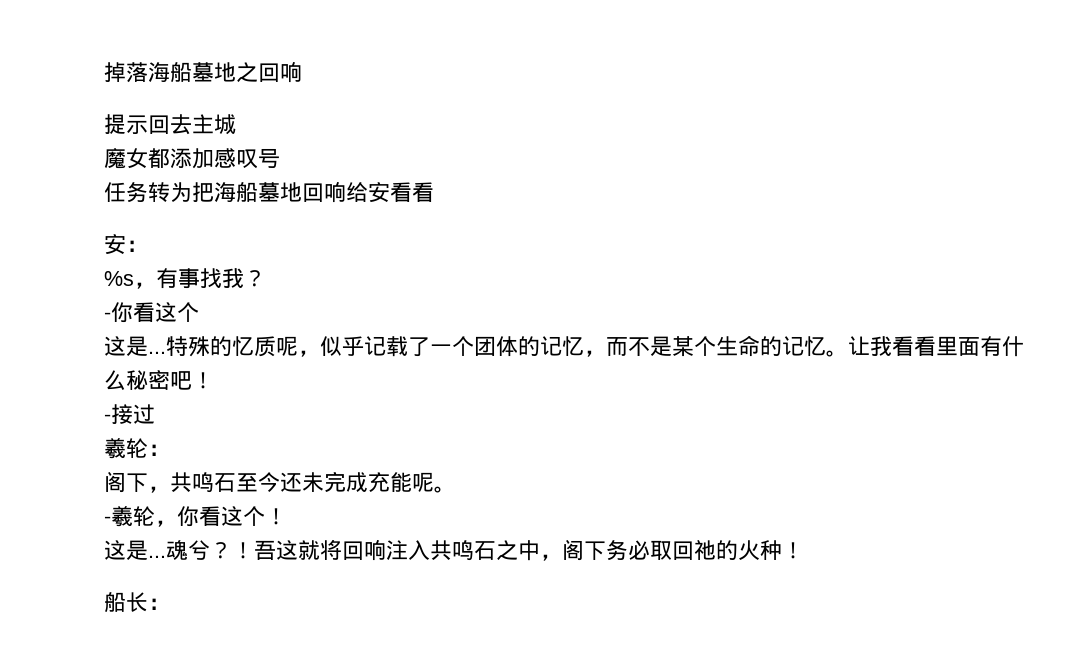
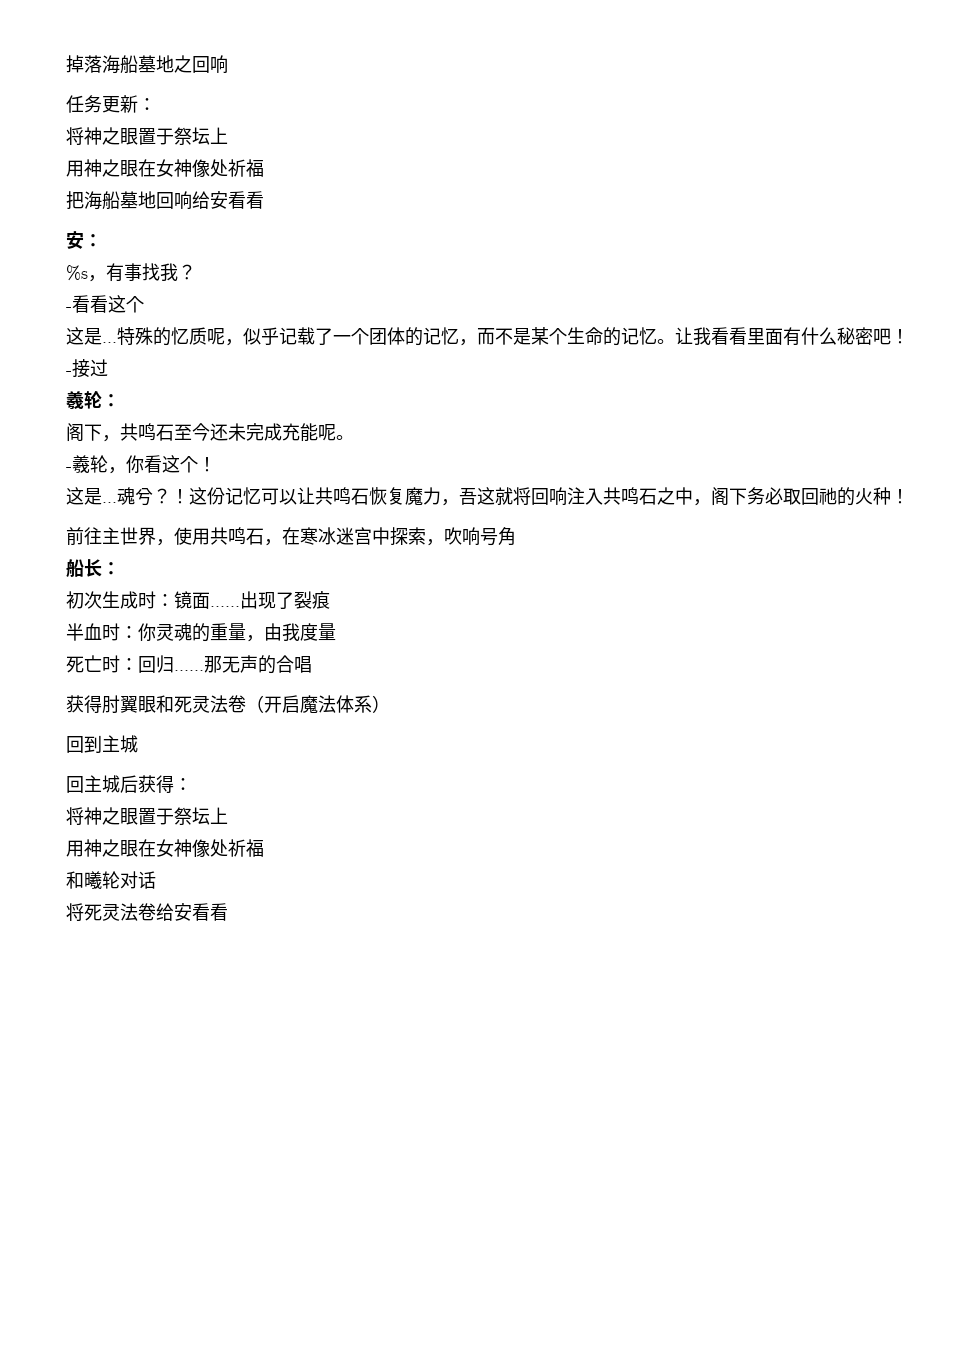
[104,114,236,135] [104,148,280,169] [104,182,192,203] 提示回去主城 // 魔女都添加感叹号 // 任务转为 -> [66,95,156,113] [66,127,228,145] [66,159,264,177] 任务更新： // 将神之眼置于祭坛上 // 用神之眼在女神像处祈福 //
[111,302,133,323] 你 -> [72,295,90,313] 看
(254, 550) none -> [189,487,459,506] 这份记忆可以让共鸣石恢复魔力，
[104,592,170,612] 船长： -> [66,527,516,546] [66,559,120,578] [66,591,330,609] [66,623,336,642] [66,655,312,674] [66,695,390,713] [66,735,138,753] [66,775,192,793] [66,807,228,825] [66,839,264,857] [66,871,156,889] [66,903,228,921] 前往主世界，使用共鸣石，在寒冰迷宫中探索，吹响号角 // 船长： // 初次生成时：镜面……出现了裂痕 // 半血时：你灵魂的重量，由我度量 // 死亡时：回归……那无声的合唱 // 获得肘翼眼和死灵法卷（开启魔法体系） // 回到主城 // 回主城后获得： // 将神之眼置于祭坛上 // 用神之眼在女神像处祈福 // 和曦轮对话 // 将死灵法卷给安看看

